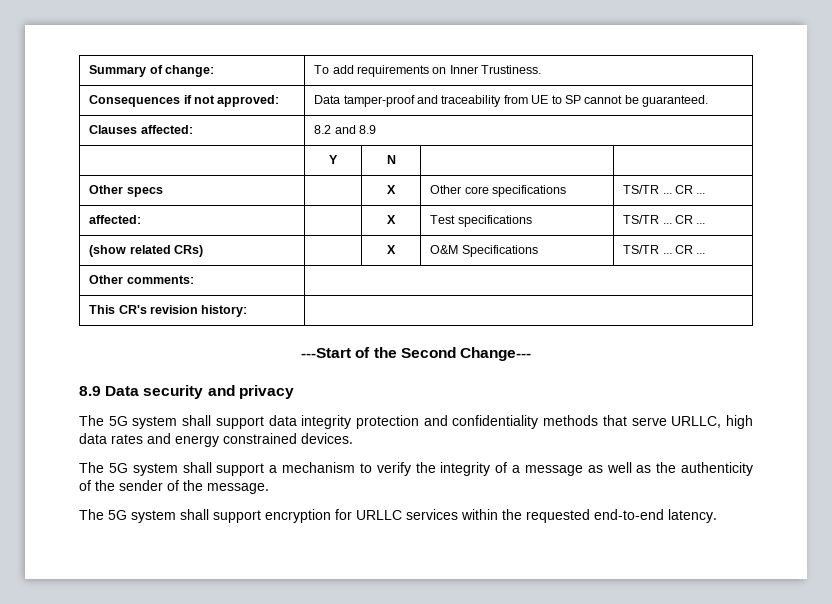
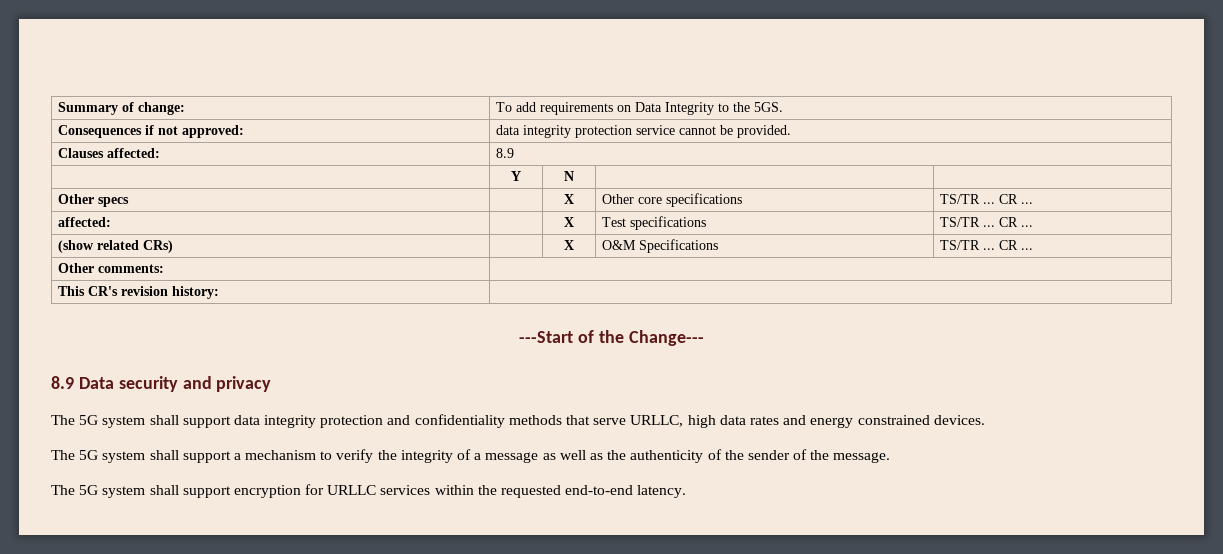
[449,65,542,74] Inner Trustiness. -> [634,102,783,115] Data Integrity to the 5GS.
[314,95,581,107] Data tamper-proof and traceability from UE to SP -> [495,125,675,138] data integrity protection service
[642,95,709,107] guaranteed. -> [736,125,791,138] provided.
[314,125,356,134] 8.2 and -> (160, 153) none
[400,347,456,358] Second -> (624, 336) none

